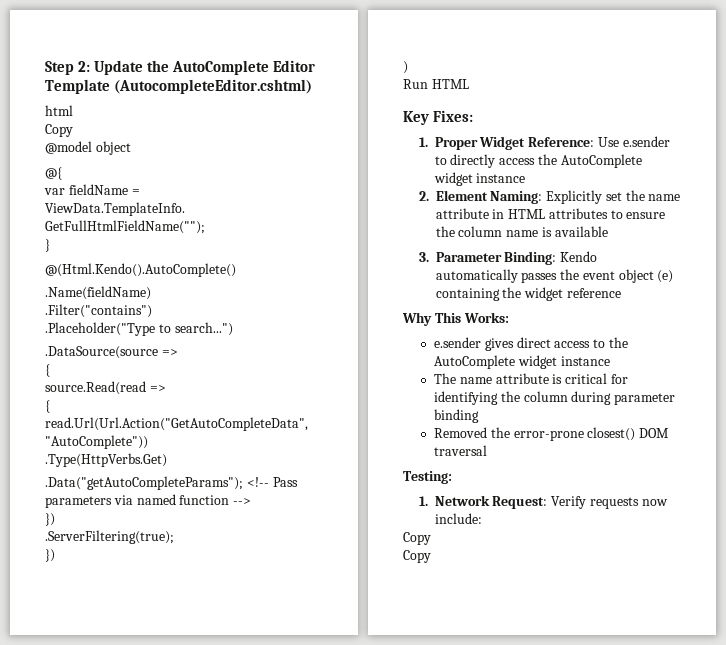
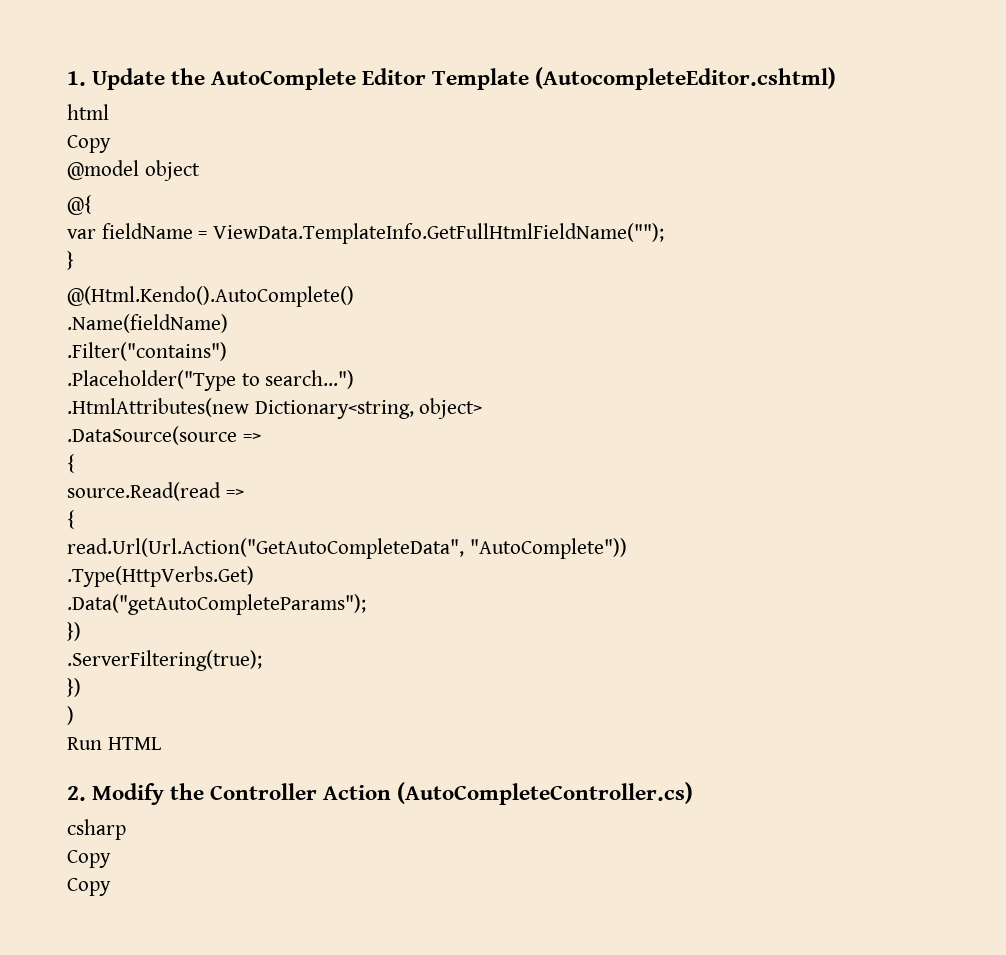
[45,61,91,75] Step 2: -> [67,71,86,86] 1.
(233, 329) none -> [67,398,483,419] // .HtmlAttributes(new Dictionary<string, object>
[246,477,298,487] [45,494,252,508] <!-- Pass parameters via named function --> -> (366, 604) none
[403,110,474,125] [418,136,670,150] [434,154,642,168] [433,172,526,186] [418,190,681,204] [435,208,666,219] [435,226,608,237] [418,251,598,265] [435,269,674,283] [435,287,621,301] [402,312,509,326] [433,337,628,351] [433,355,610,369] [433,373,628,384] [433,391,676,405] [433,409,479,423] [433,427,670,441] [433,445,487,456] [403,471,452,484] [418,495,668,509] [434,513,482,524] Key Fixes: // 1. Proper Widget Reference: Use e.sender to directly access the AutoComplete widget instance // 2. Element Naming: Explicitly set the name attribute in HTML attributes to ensure the column name is available // 3. Parameter Binding: Kendo automatically passes the event object (e) containing the widget reference // Why This Works: // e.sender gives direct access to the AutoComplete widget instance // The name attribute is critical for identifying the column during parameter binding // Removed the error-prone closest() DOM traversal // Testing: // 1. Network Request: Verify requests now include: -> [67,782,694,805] [67,819,126,840] 2. Modify the Controller Action (AutoCompleteController.cs) // csharp

